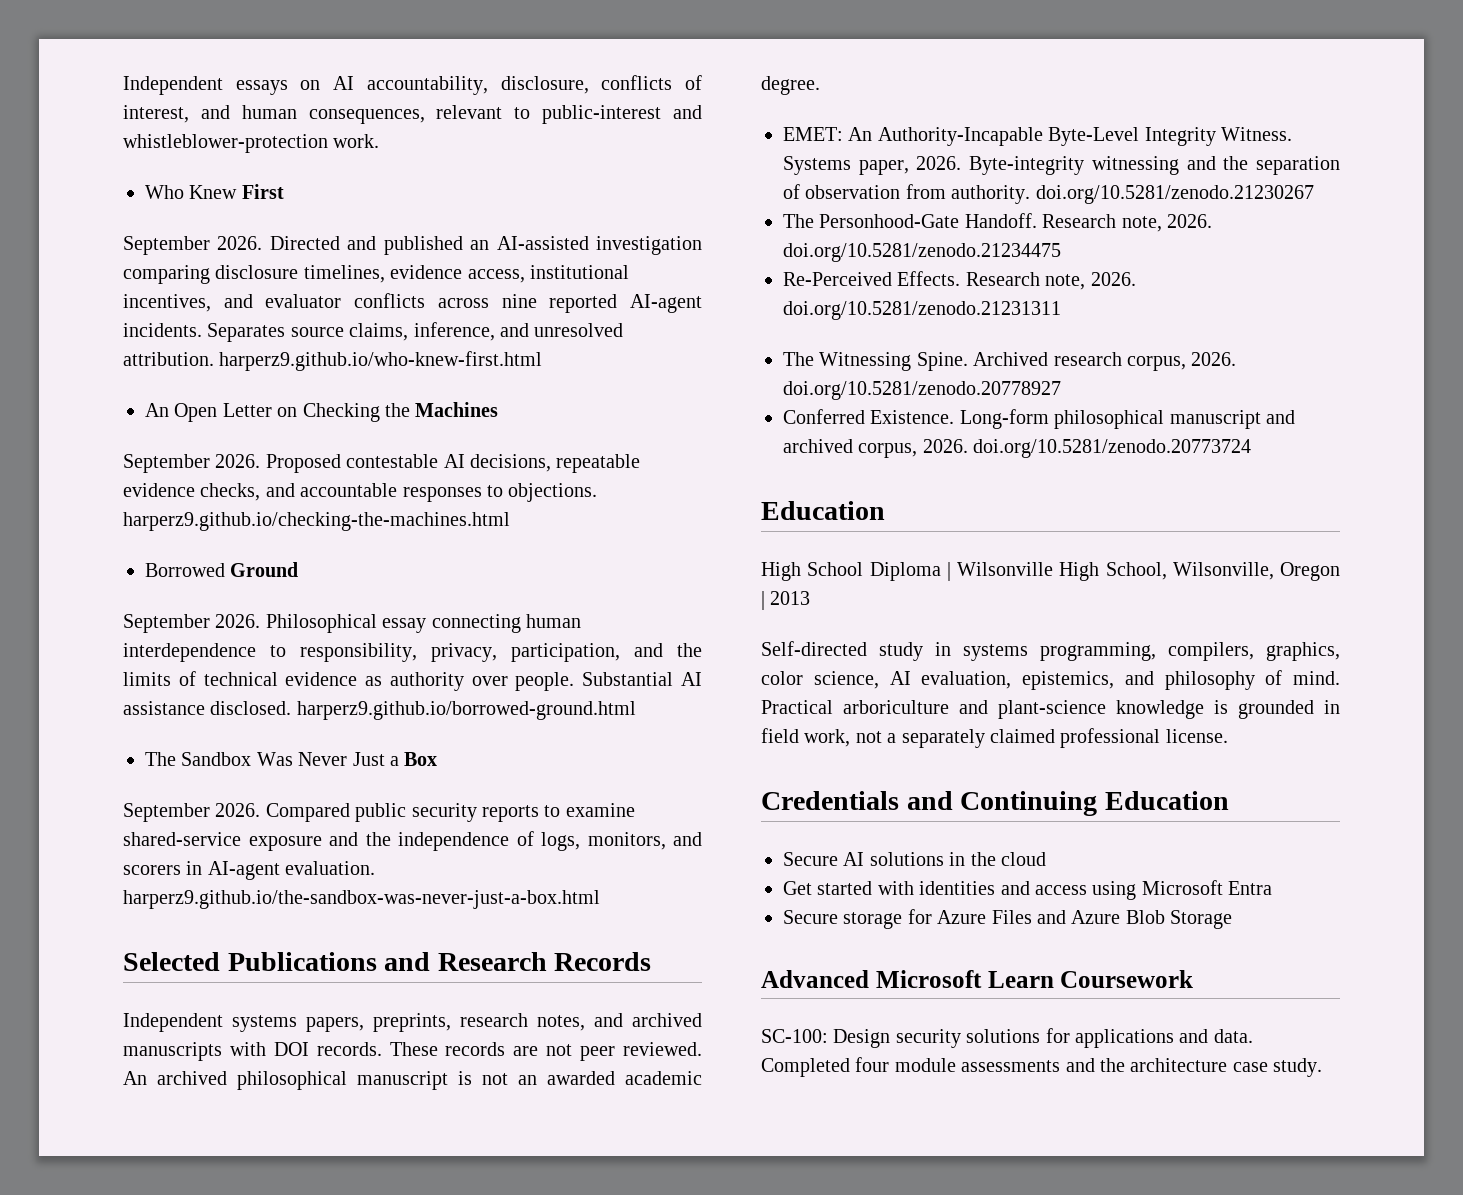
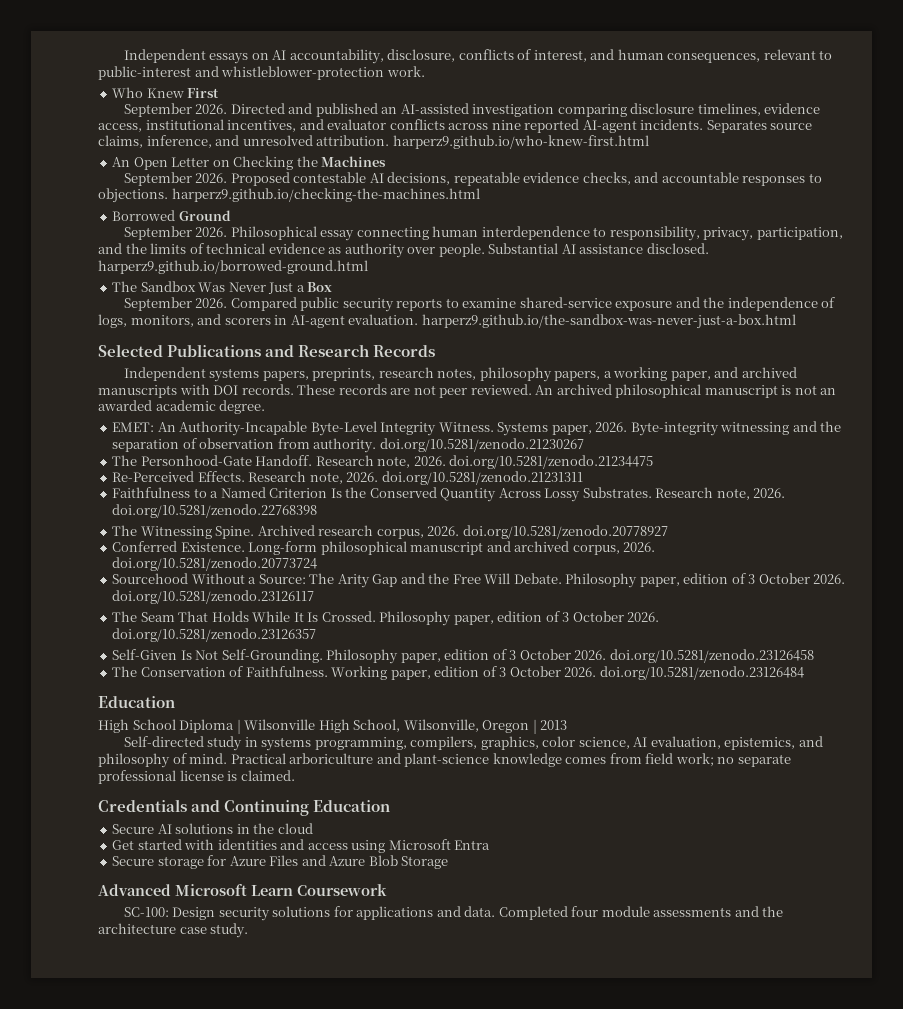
(585, 1023) none -> [479,367,711,382] philosophy papers, a working paper,
(1061, 310) none -> [112,487,786,502] [112,504,318,518] // Faithfulness to a Named Criterion Is the Conserved Quantity Across Lossy Substrates. Research note, 2026. doi.org/10.5281/zenodo.22768398
(1252, 448) none -> [112,573,846,588] [112,590,315,604] [112,611,660,626] [112,628,317,642] [112,649,814,664] [112,666,804,680] // Sourcehood Without a Source: The Arity Gap and the Free Will Debate. Philosophy paper, edition of 3 October 2026. doi.org/10.5281/zenodo.23126117 // The Seam That Holds While It Is Crossed. Philosophy paper, edition of 3 October 2026. doi.org/10.5281/zenodo.23126357 // Self-Given Is Not Self-Grounding. Philosophy paper, edition of 3 October 2026. doi.org/10.5281/zenodo.23126458 // The Conservation of Faithfulness. Working paper, edition of 3 October 2026. doi.org/10.5281/zenodo.23126484
[1214,700,1340,719] [761,728,1228,748] is grounded in field work, not a separately claimed professional license. -> [565,753,791,767] [98,770,295,784] comes from field work; no separate professional license is claimed.

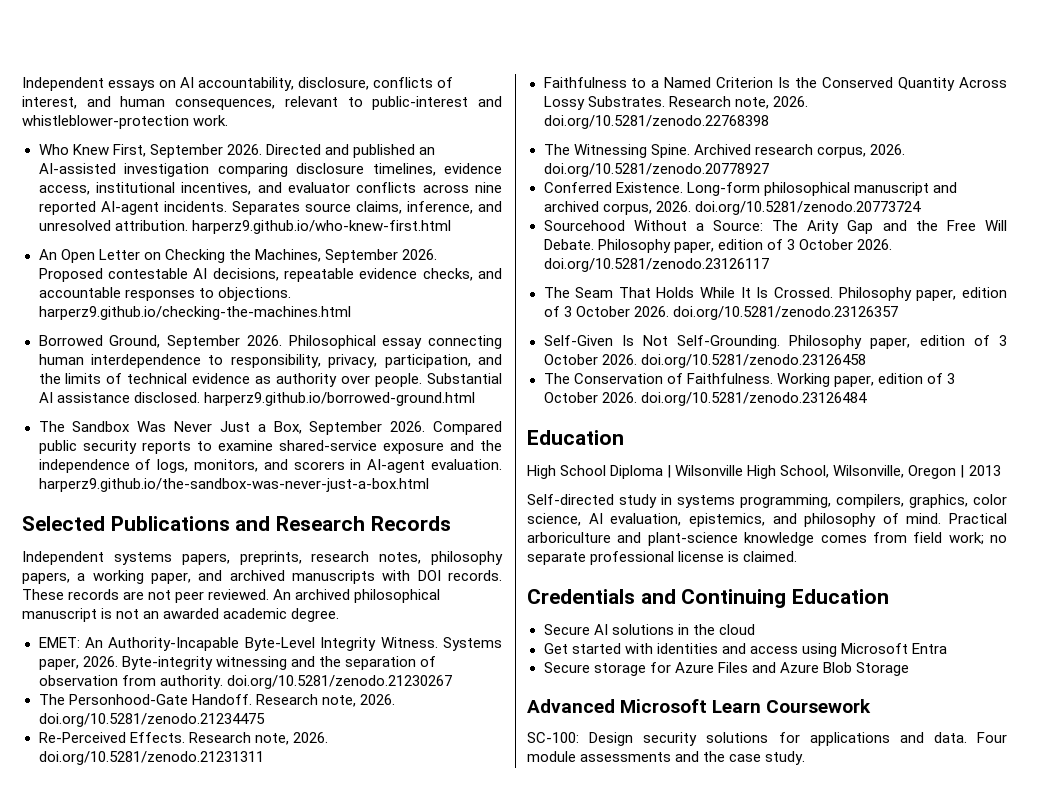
[187,88,220,98] First // -> [112,144,146,157] First,
[321,156,387,167] Machines // -> [254,249,321,262] Machines,
[178,210,231,221] Ground // -> [109,335,161,348] Ground,
[307,282,333,292] Box // -> [273,421,302,434] Box,
[498,906,599,920] Completed four -> [977,732,1007,743] Four
[98,923,176,934] architecture -> (726, 756) none

